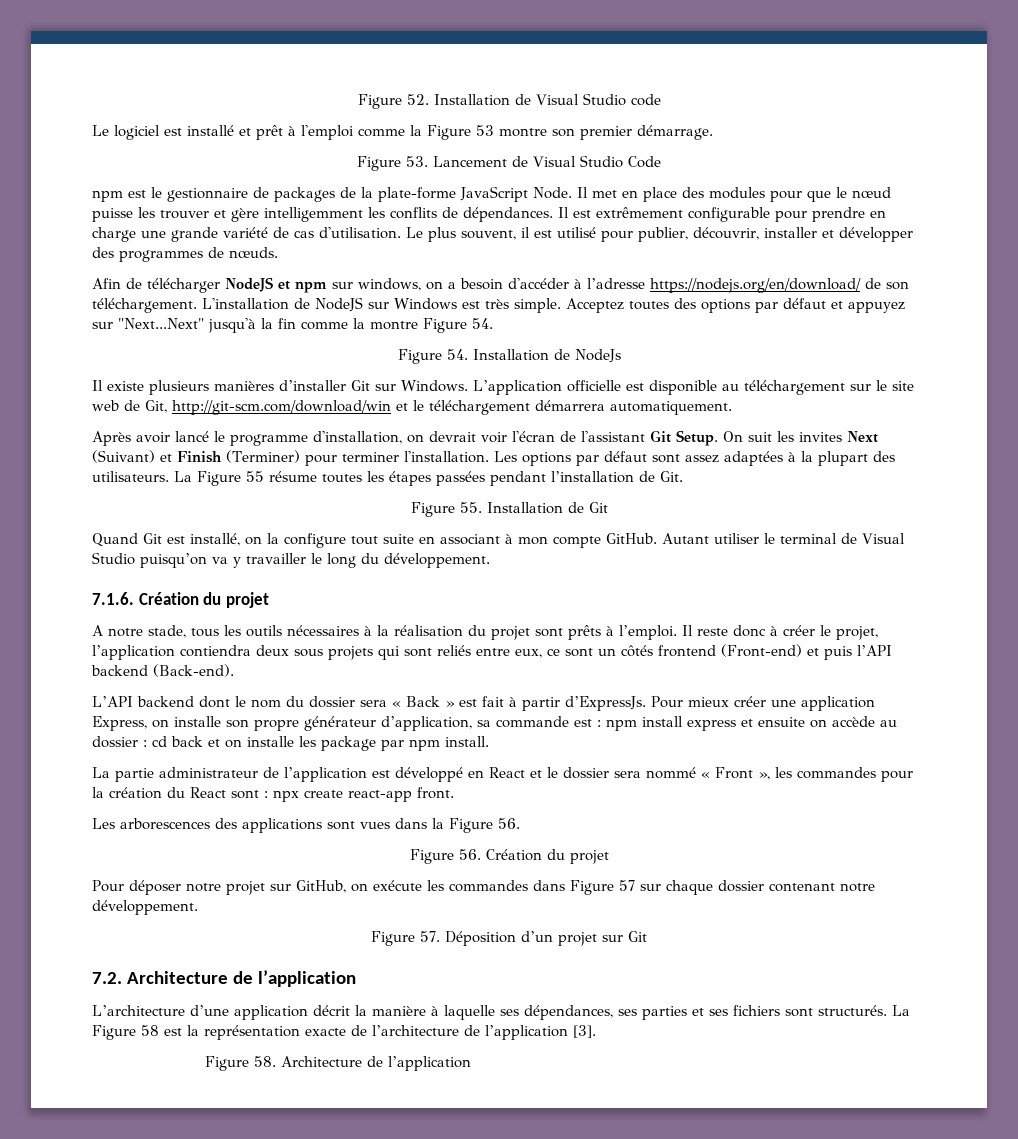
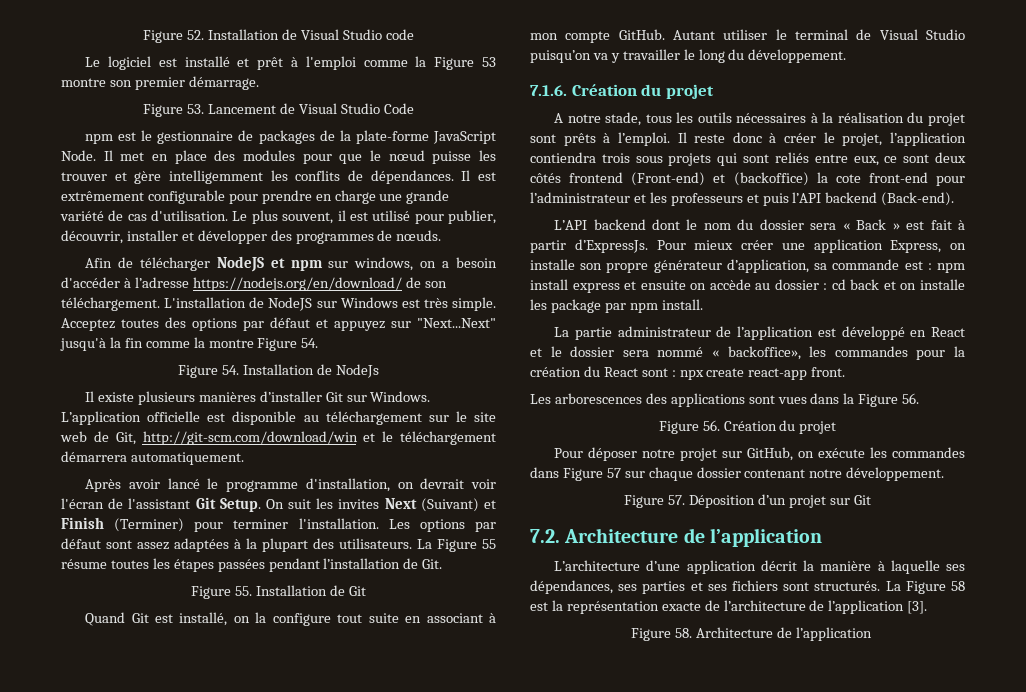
[256,645,289,656] deux -> [601,153,630,163] trois
[598,648,616,656] un -> [935,152,966,163] deux
(819, 652) none -> [733,172,965,186] [530,192,759,206] (backoffice) la cote front-end pour l’administrateur et les professeurs et
[715,767,770,780] Front », -> [727,346,801,360] backoffice»,

